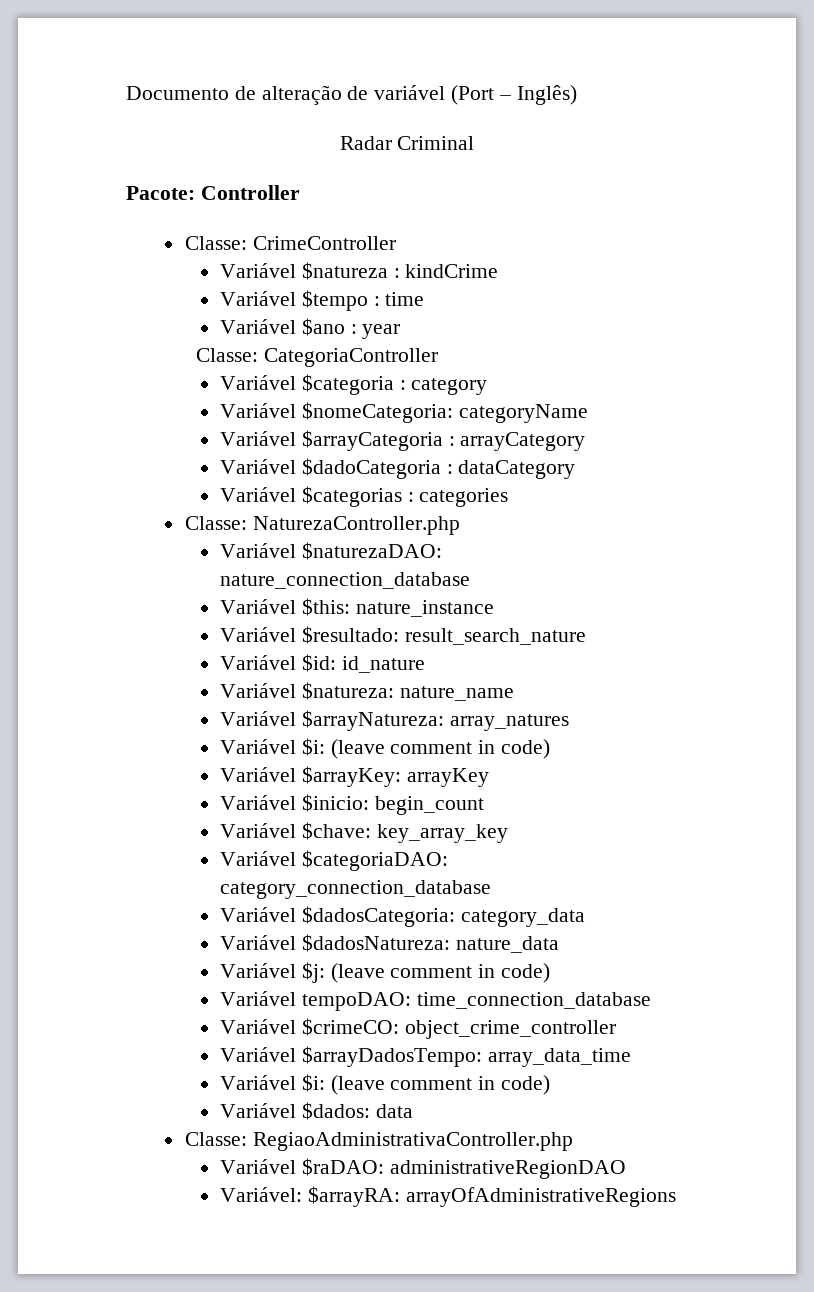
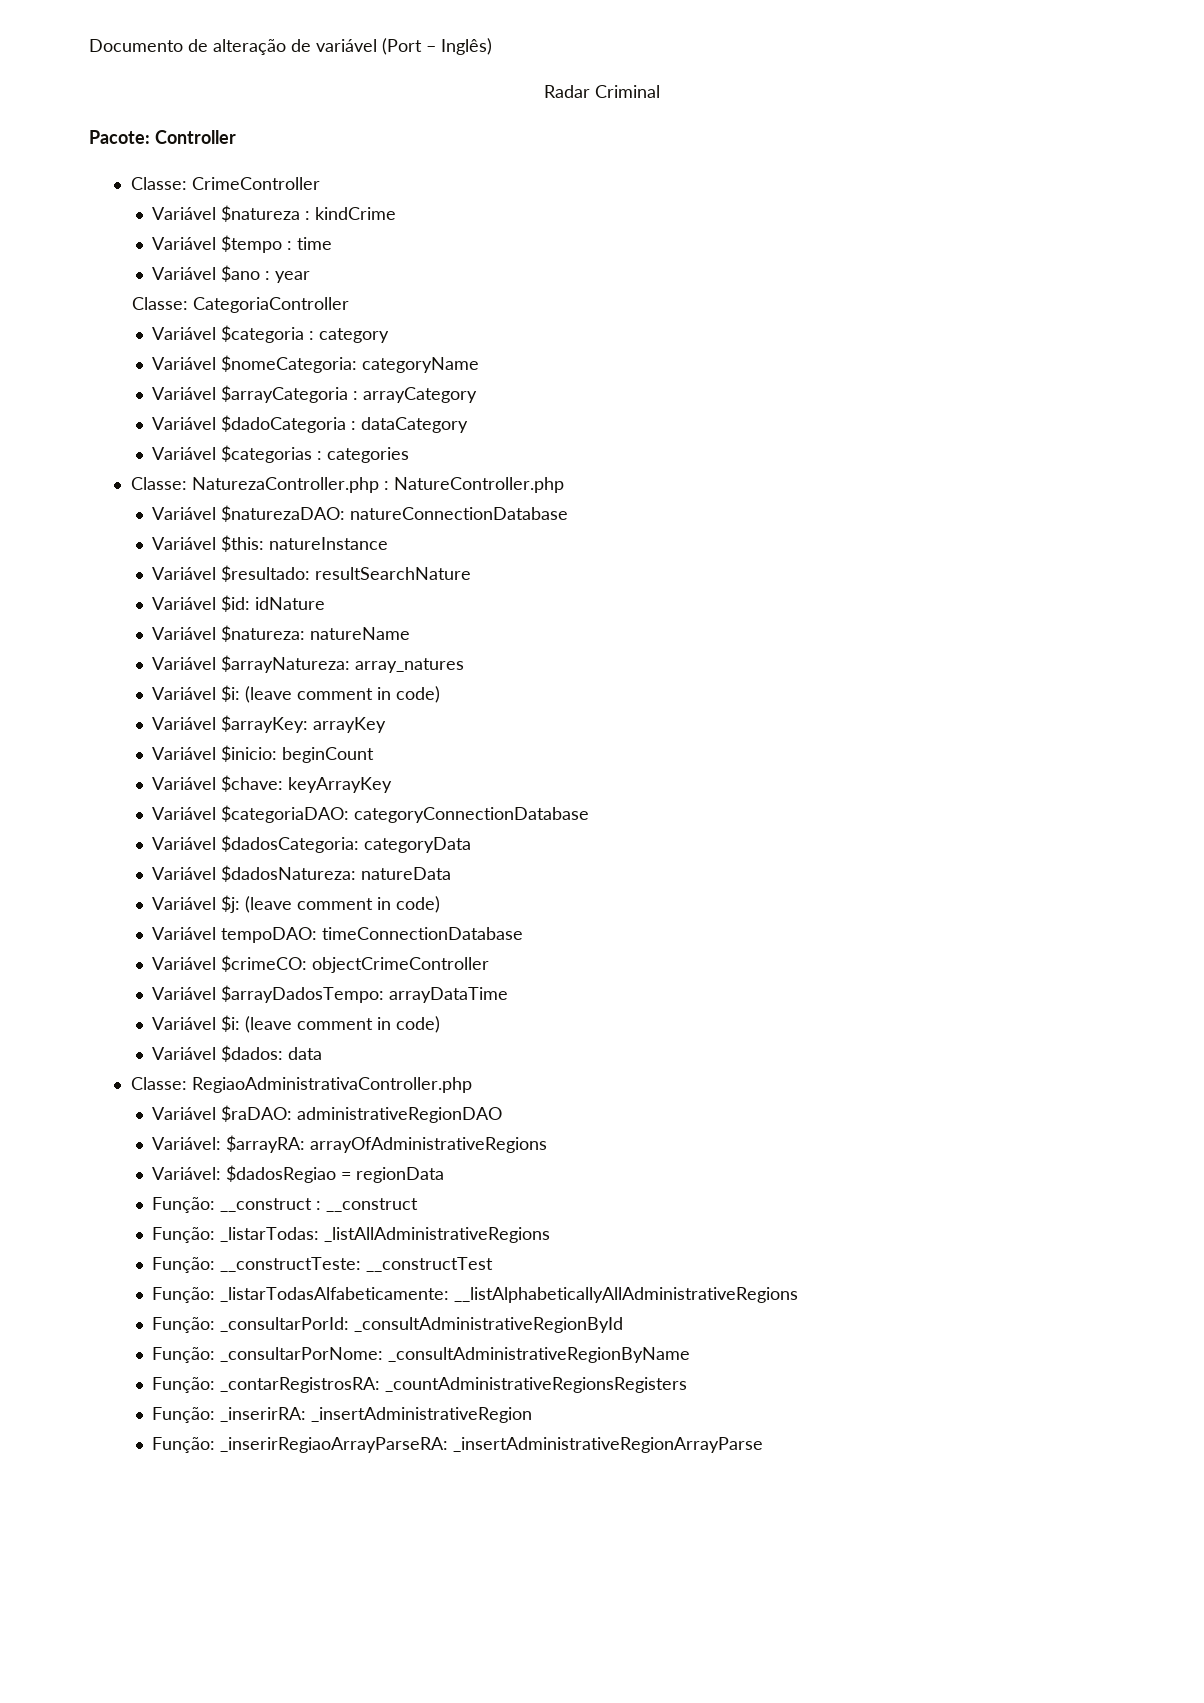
(460, 525) none -> [383,477,564,493] : NatureController.php
[219,572,470,589] nature_connection_database -> [350,507,569,520] natureConnectionDatabase
[355,600,494,617] nature_instance -> [269,537,389,550] natureInstance
[404,628,586,645] result_search_nature -> [315,567,472,580] resultSearchNature
[341,656,425,673] id_nature -> [255,597,326,610] idNature
[399,686,514,701] nature_name -> [310,627,411,640] natureName
[374,796,484,815] begin_count -> [282,747,375,763] beginCount
[376,824,508,843] key_array_key -> [288,777,393,793] keyArrayKey
[219,880,491,899] category_connection_database -> [354,807,590,823] categoryConnectionDatabase
[460,908,585,927] category_data -> [364,837,472,853] categoryData
[455,936,559,953] nature_data -> [361,867,452,880] natureData
[416,992,651,1009] time_connection_database -> [322,927,524,940] timeConnectionDatabase
[404,1020,616,1039] object_crime_controller -> [312,957,490,973] objectCrimeController
[487,1048,631,1067] array_data_time -> [389,987,509,1003] arrayDataTime
(676, 1197) none -> [152,1165,445,1183] [152,1197,419,1213] [152,1227,551,1243] [152,1257,494,1273] [152,1287,799,1303] [152,1317,624,1333] [152,1347,691,1363] [152,1377,688,1393] [152,1407,533,1423] [152,1437,764,1453] // Variável: $dadosRegiao = regionData // Função: __construct : __construct // Função: _listarTodas: _listAllAdministrativeRegions // Função: __constructTeste: __constructTest // Função: _listarTodasAlfabeticamente: __listAlphabeticallyAllAdministrativeRegions // Função: _consultarPorId: _consultAdministrativeRegionById // Função: _consultarPorNome: _consultAdministrativeRegionByName // Função: _contarRegistrosRA: _countAdministrativeRegionsRegisters // Função: _inserirRA: _insertAdministrativeRegion // Função: _inserirRegiaoArrayParseRA: _insertAdministrativeRegionArrayParse

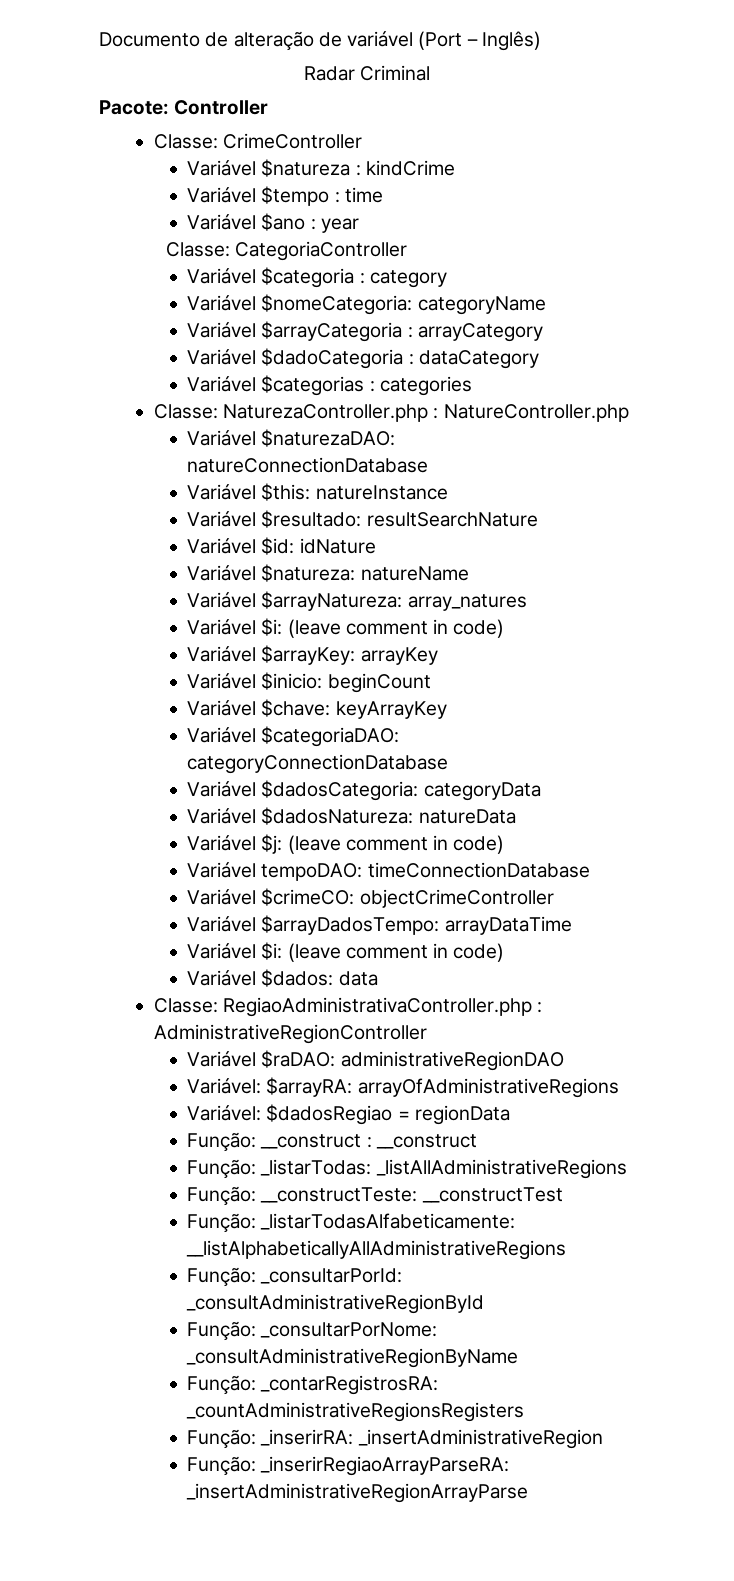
(472, 1085) none -> [537,1002,543,1013] [153,1024,427,1044] : AdministrativeRegionController

